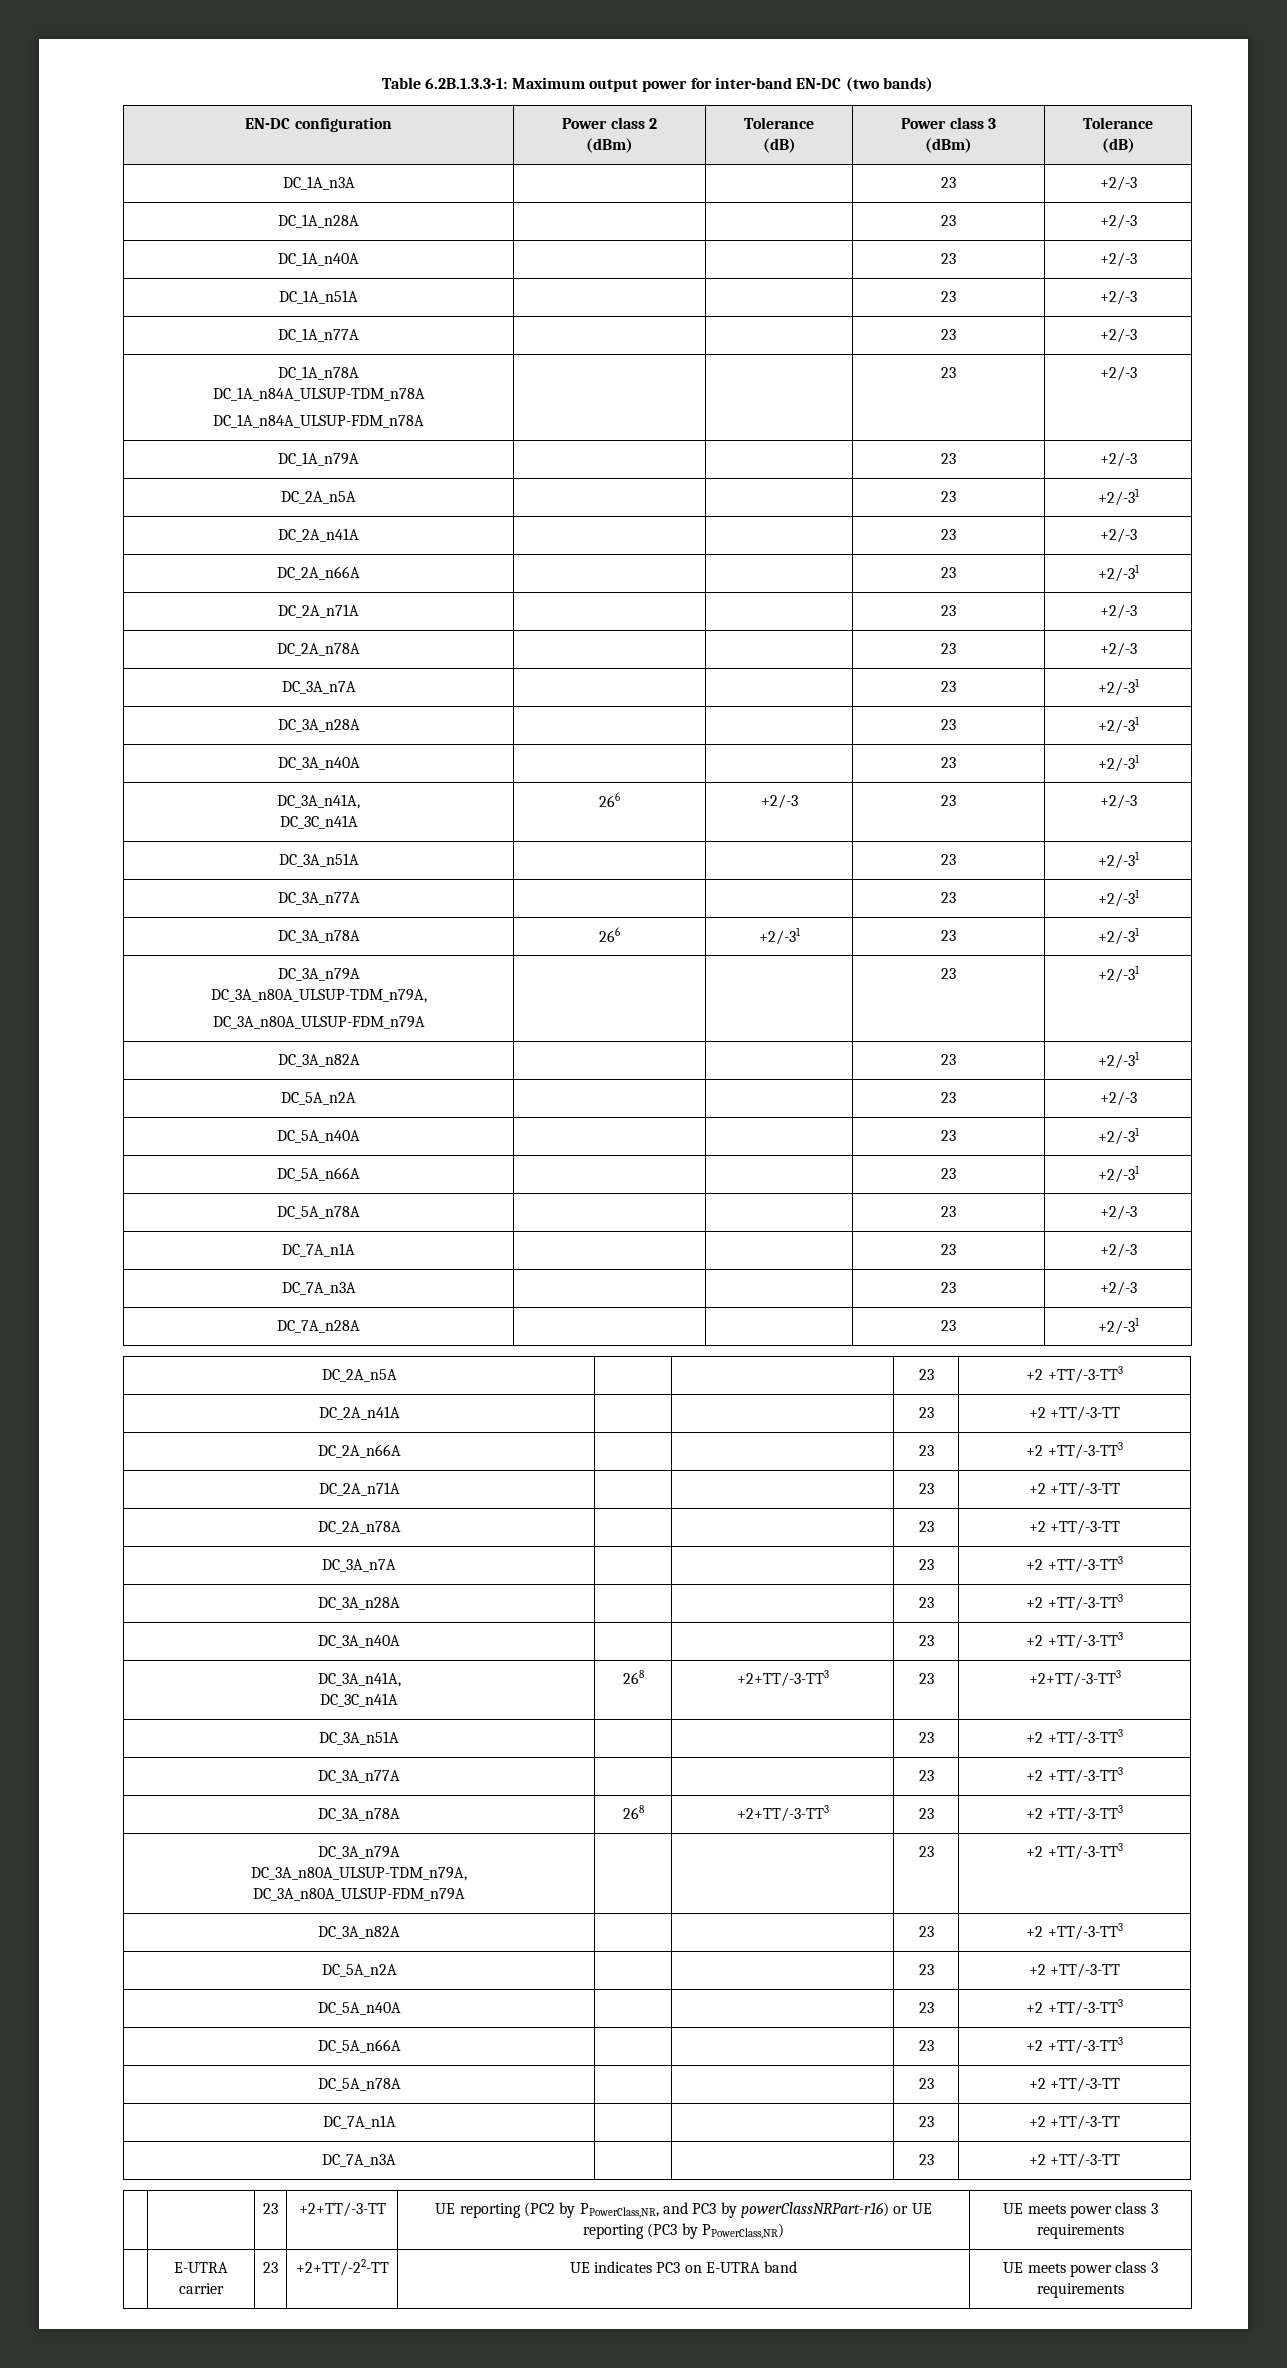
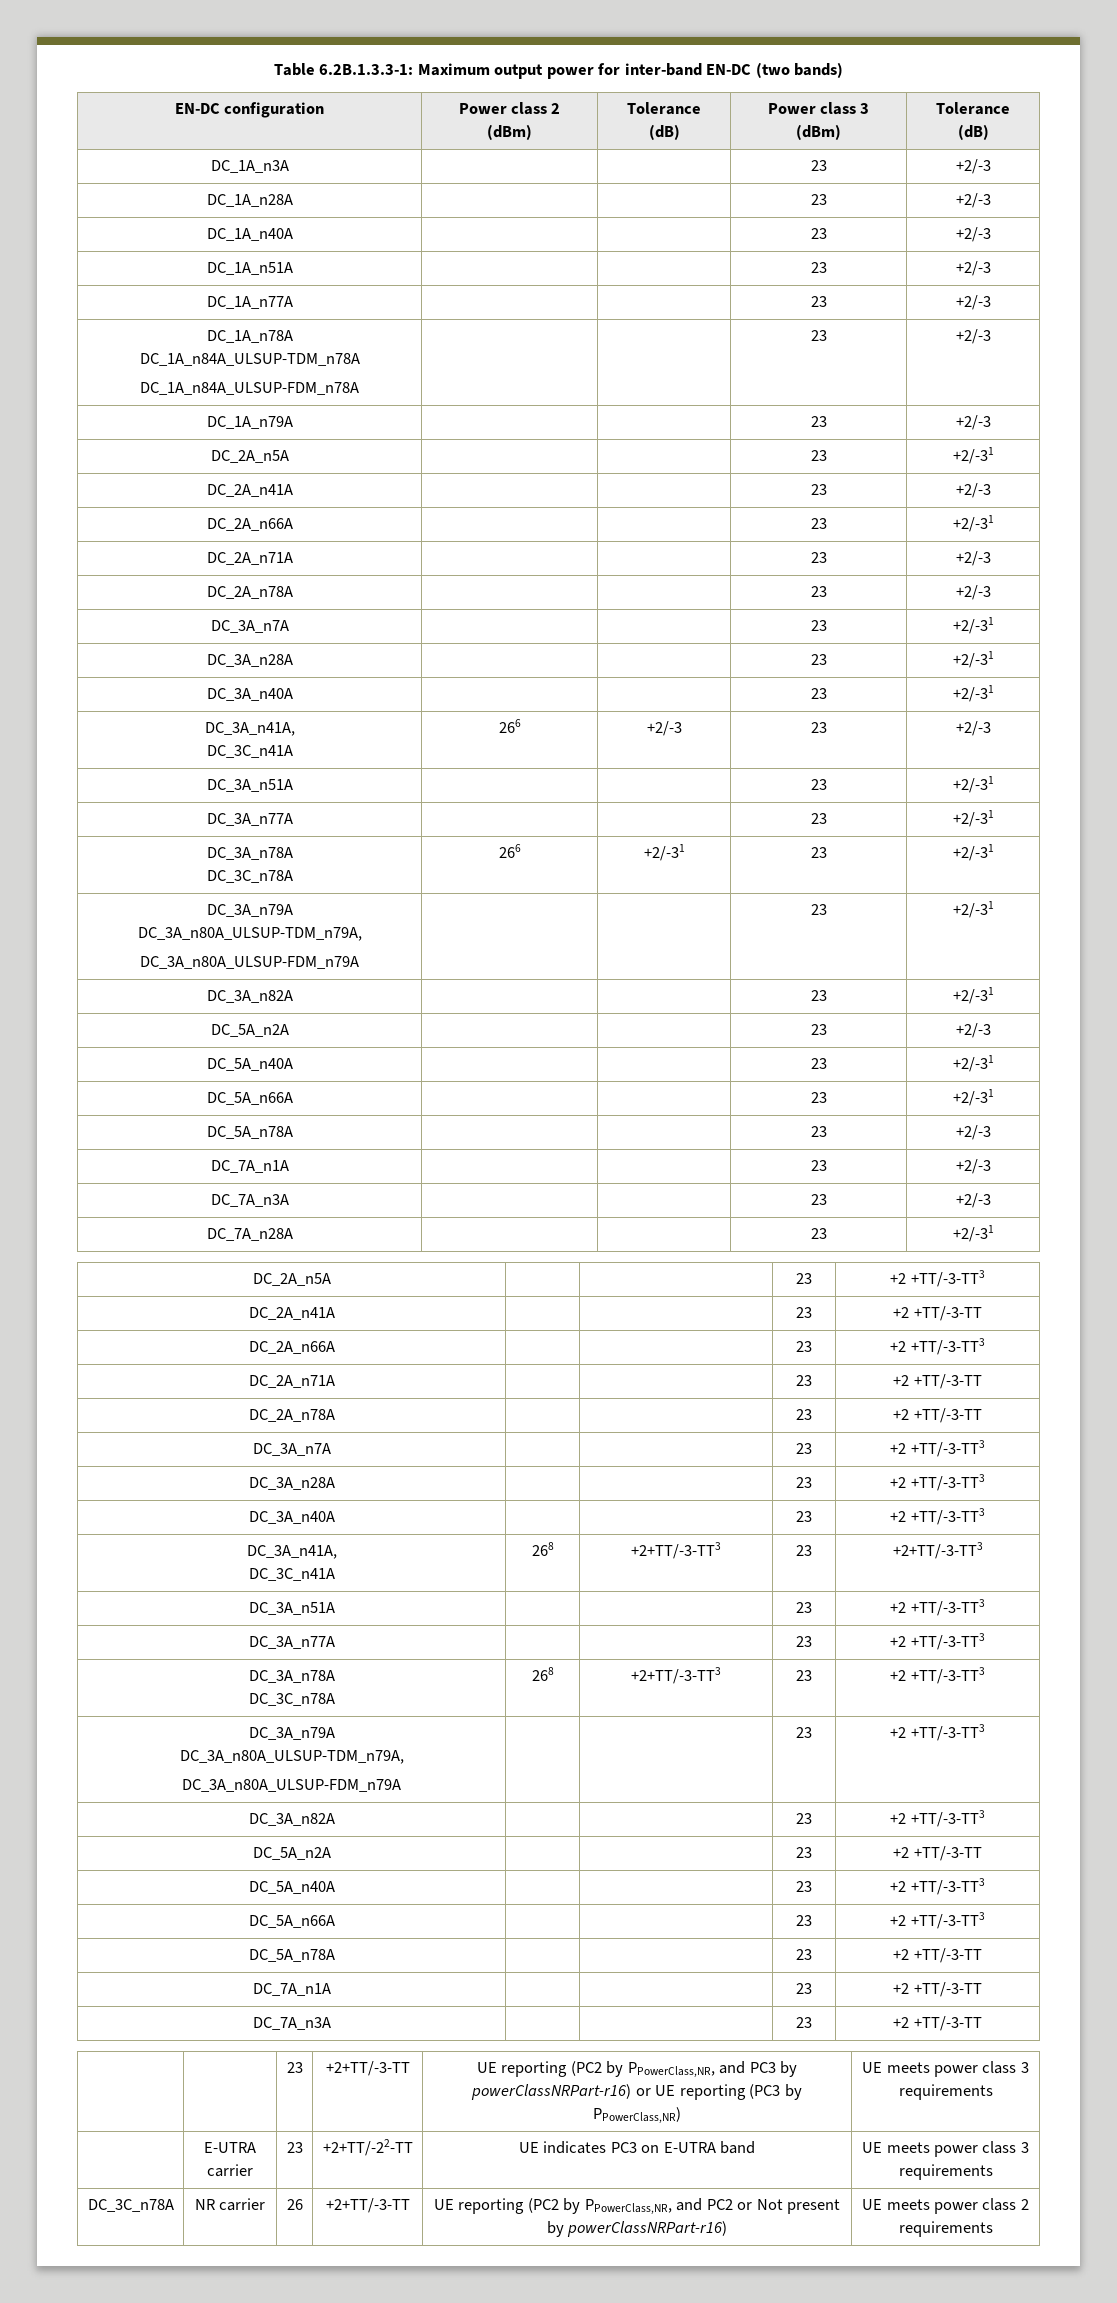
(360, 936) none -> [206,870,293,883] // DC_3C_n78A
(400, 1814) none -> [248,1693,335,1706] // DC_3C_n78A
(1124, 2290) none -> [87,2199,174,2212] [194,2198,266,2211] [286,2199,303,2210] [325,2198,410,2213] [433,2198,841,2214] [546,2221,728,2237] [862,2198,1029,2214] [898,2221,993,2237] // DC_3C_n78A | NR carrier | 26 | +2+TT/-3-TT | UE reporting (PC2 by PPowerClass,NR, and PC2 or Not present by powerClassNRPart-r16) | UE meets power class 2 requirements

